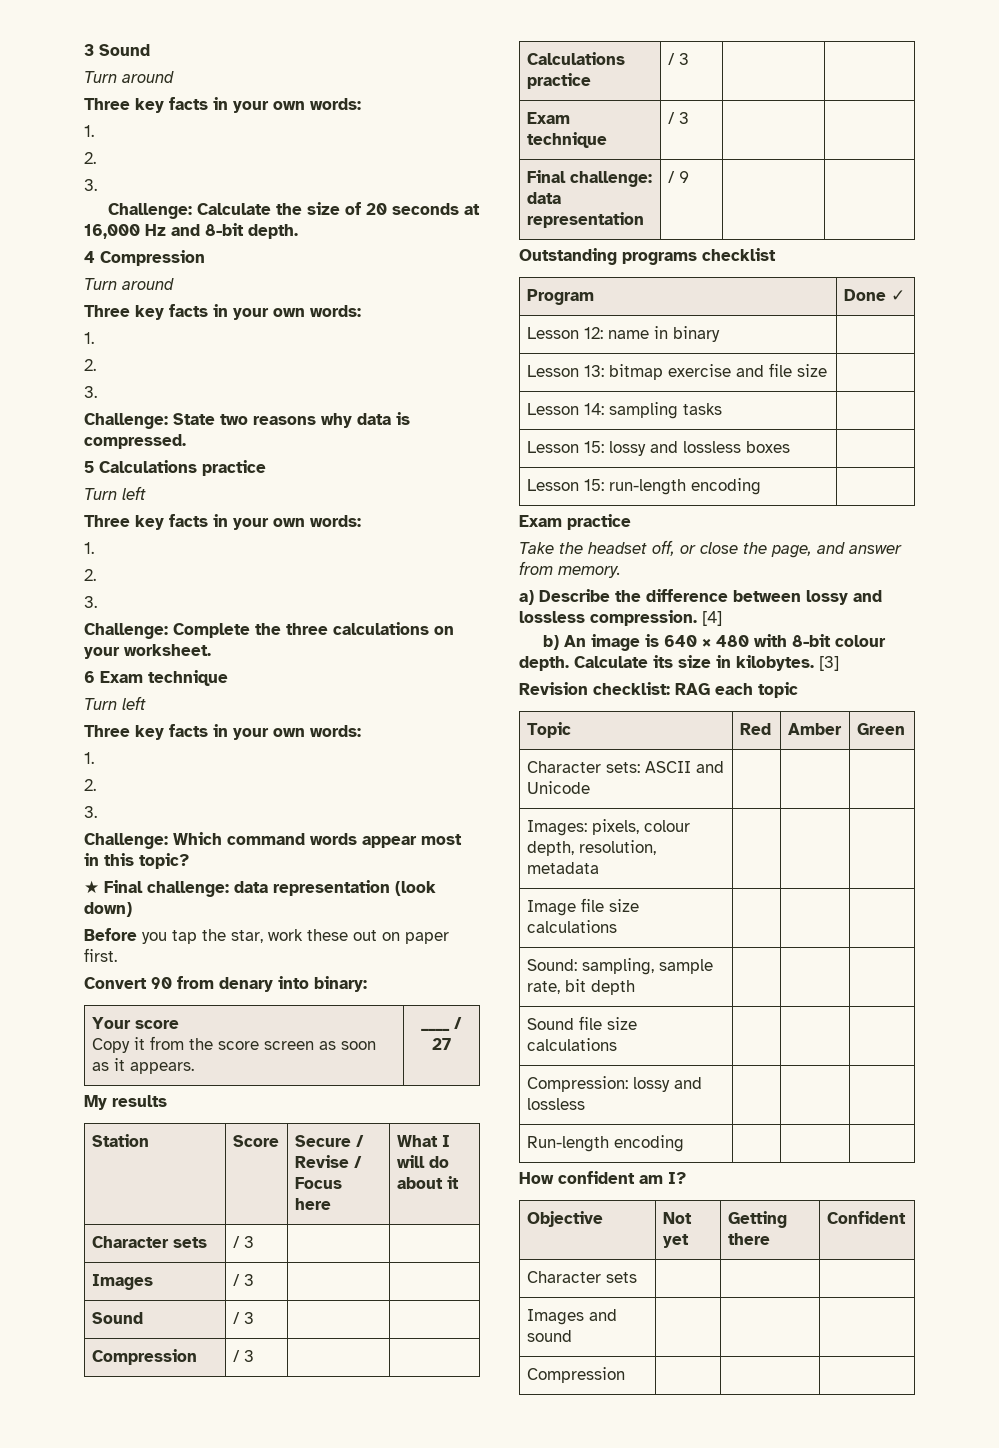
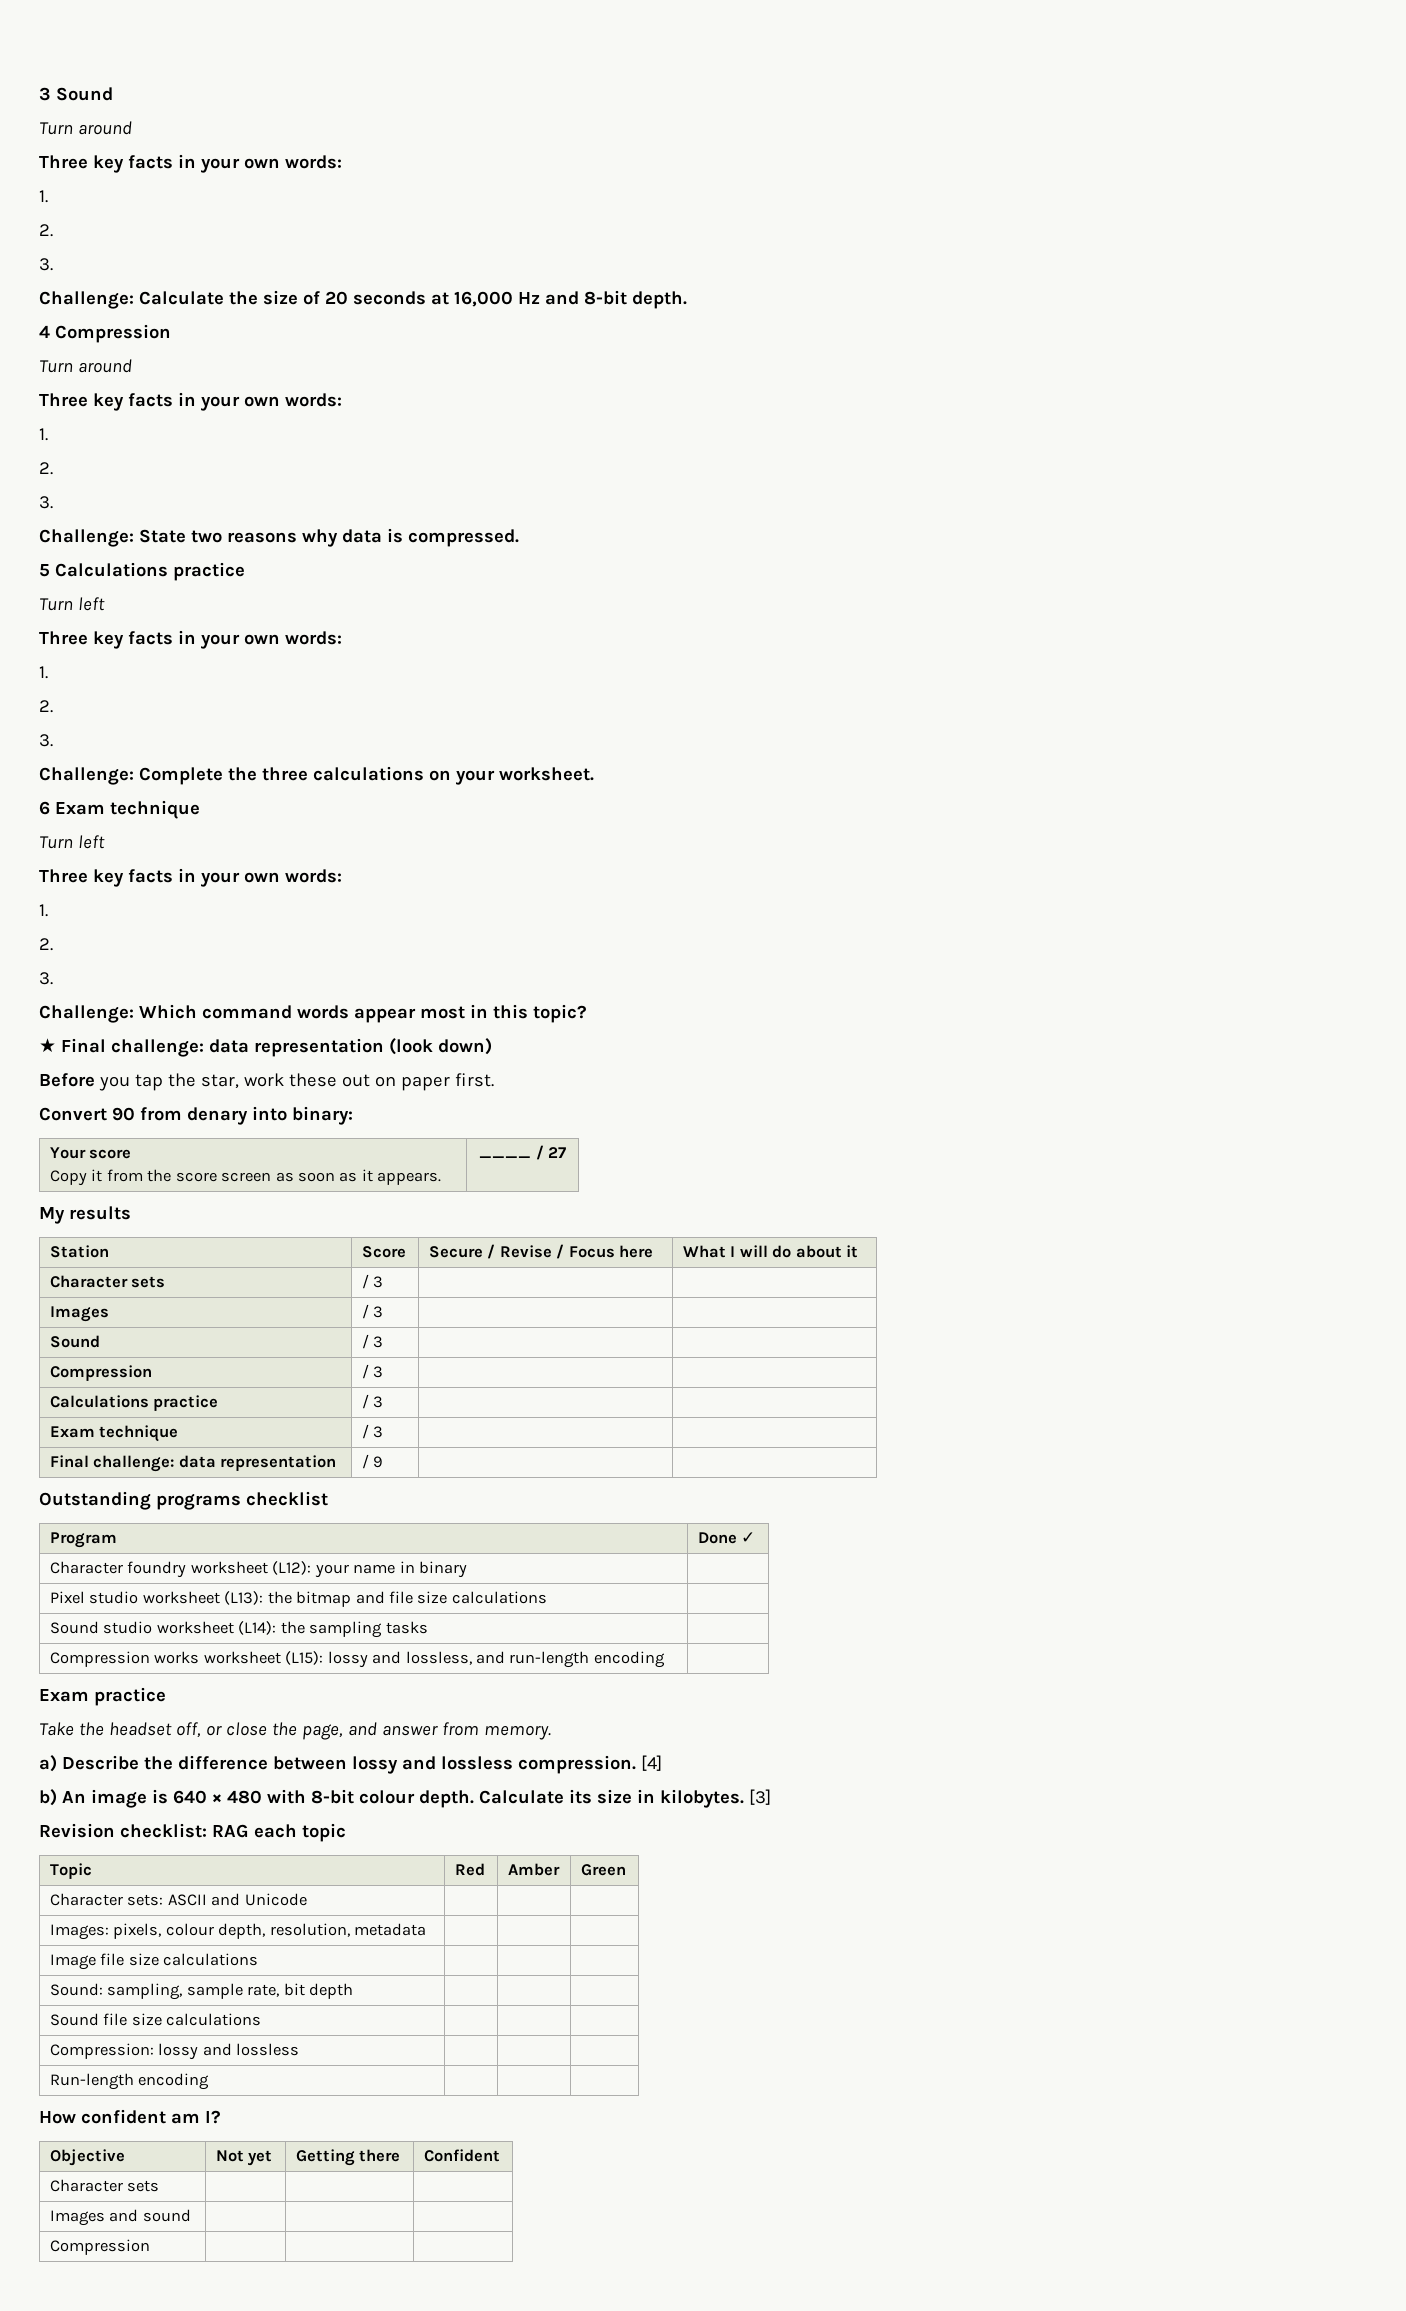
[526,326,720,342] [526,363,827,380] [526,402,722,419] [526,441,790,456] [526,479,604,491] Lesson 12: name in binary | // Lesson 13: bitmap exercise and file size | // Lesson 14: sampling tasks | // Lesson 15: lossy and lossless boxes | // Lesson 15: -> [49,1561,467,1578] [49,1591,547,1607] [49,1621,428,1638] [49,1651,505,1668] Character foundry worksheet (L12): your name in binary | // Pixel studio worksheet (L13): the bitmap and file size calculations | // Sound studio worksheet (L14): the sampling tasks | // Compression works worksheet (L15): lossy and lossless, and

